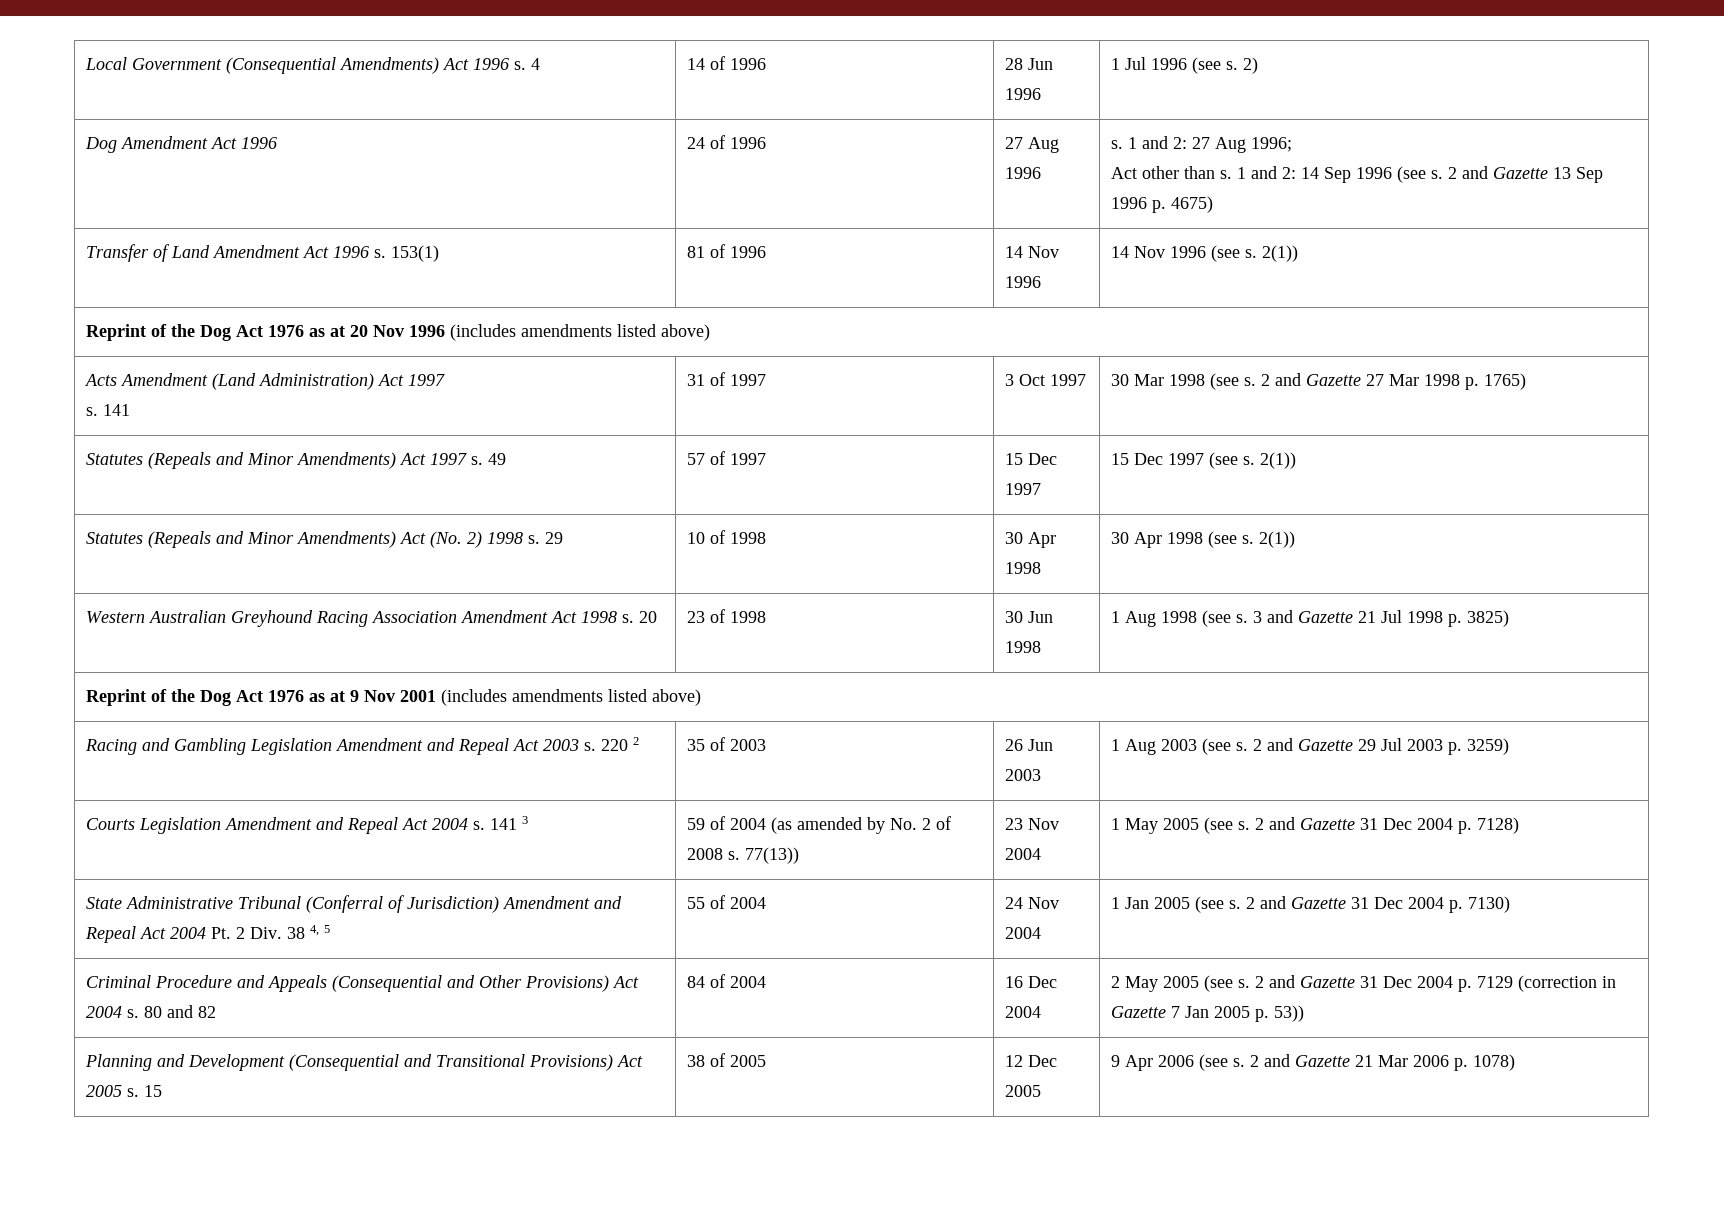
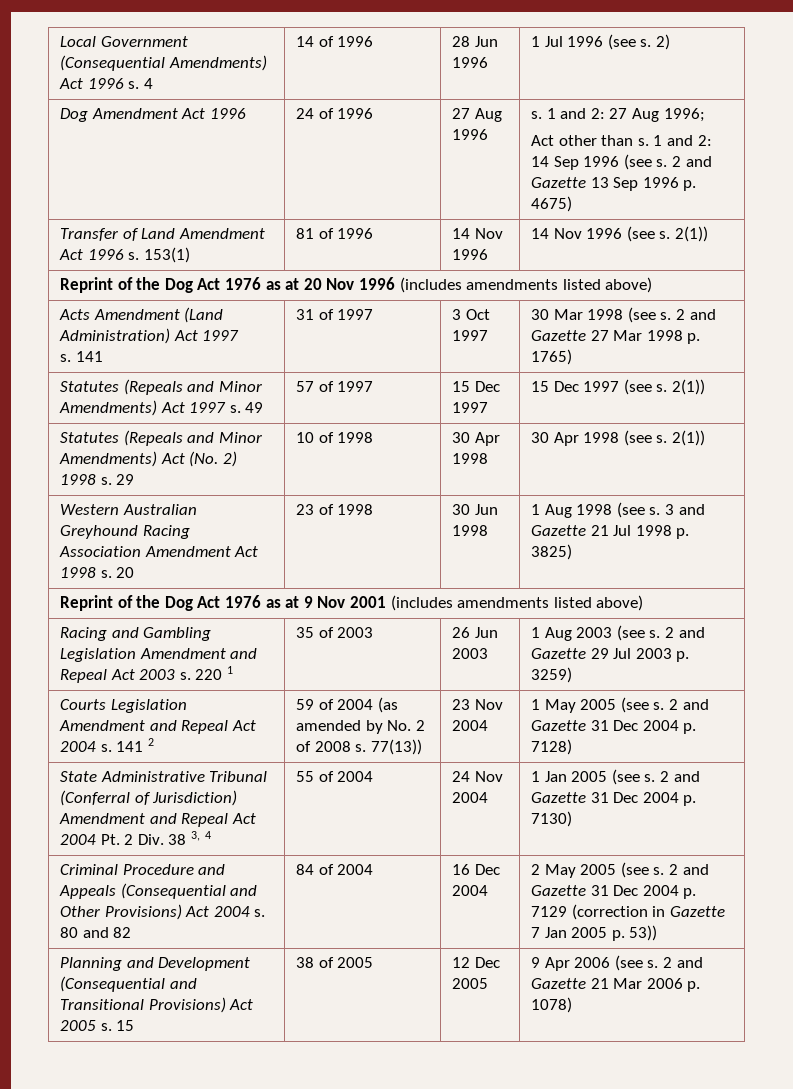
[632,737,639,745] 2 -> [227,666,234,674] 1
[521,816,528,824] 3 -> [147,738,154,746] 2
[309,925,330,936] 4, 5 -> [191,831,211,841] 3, 4

